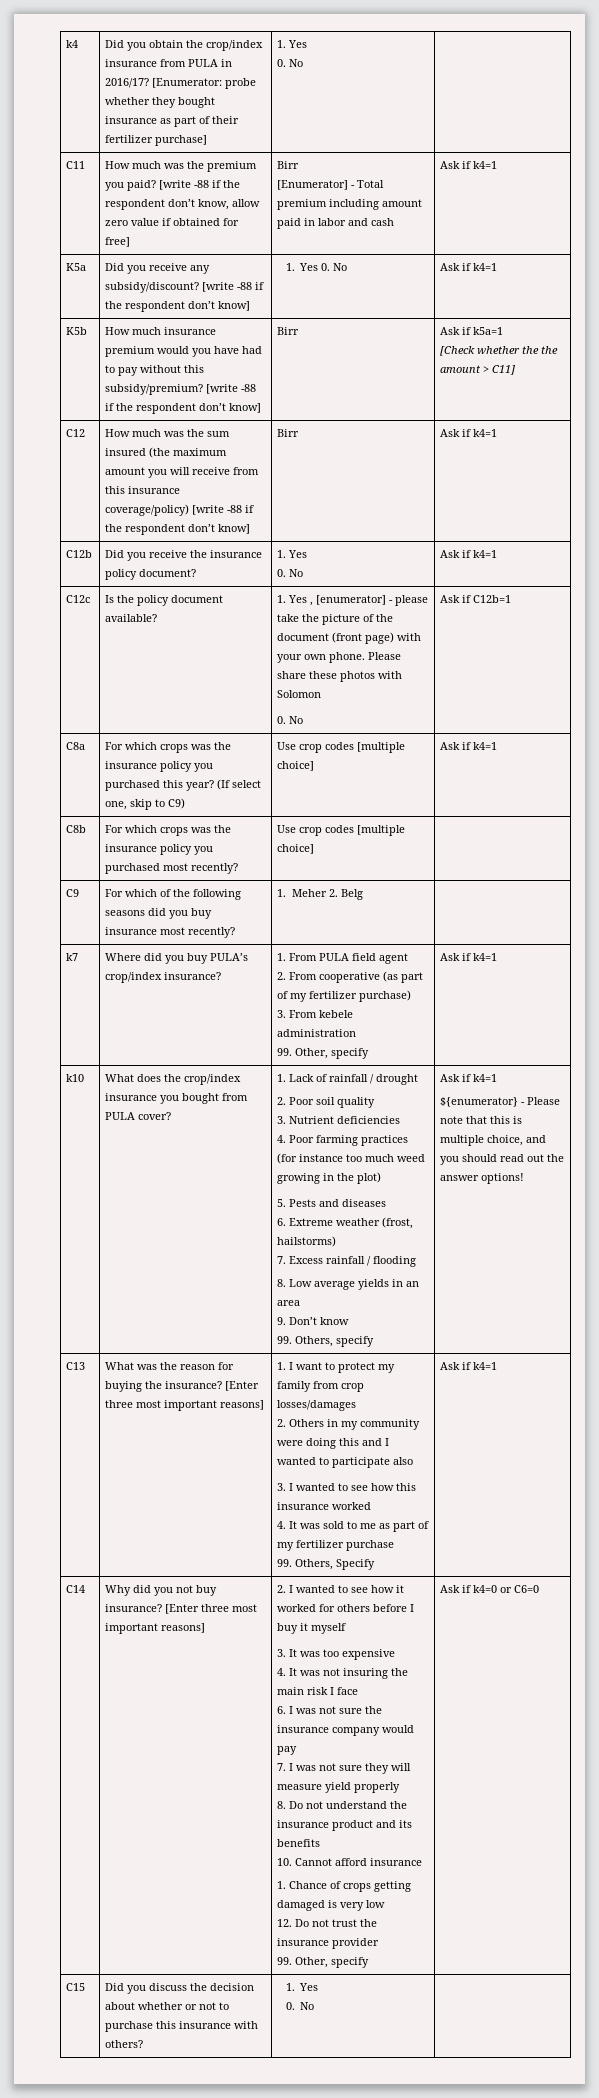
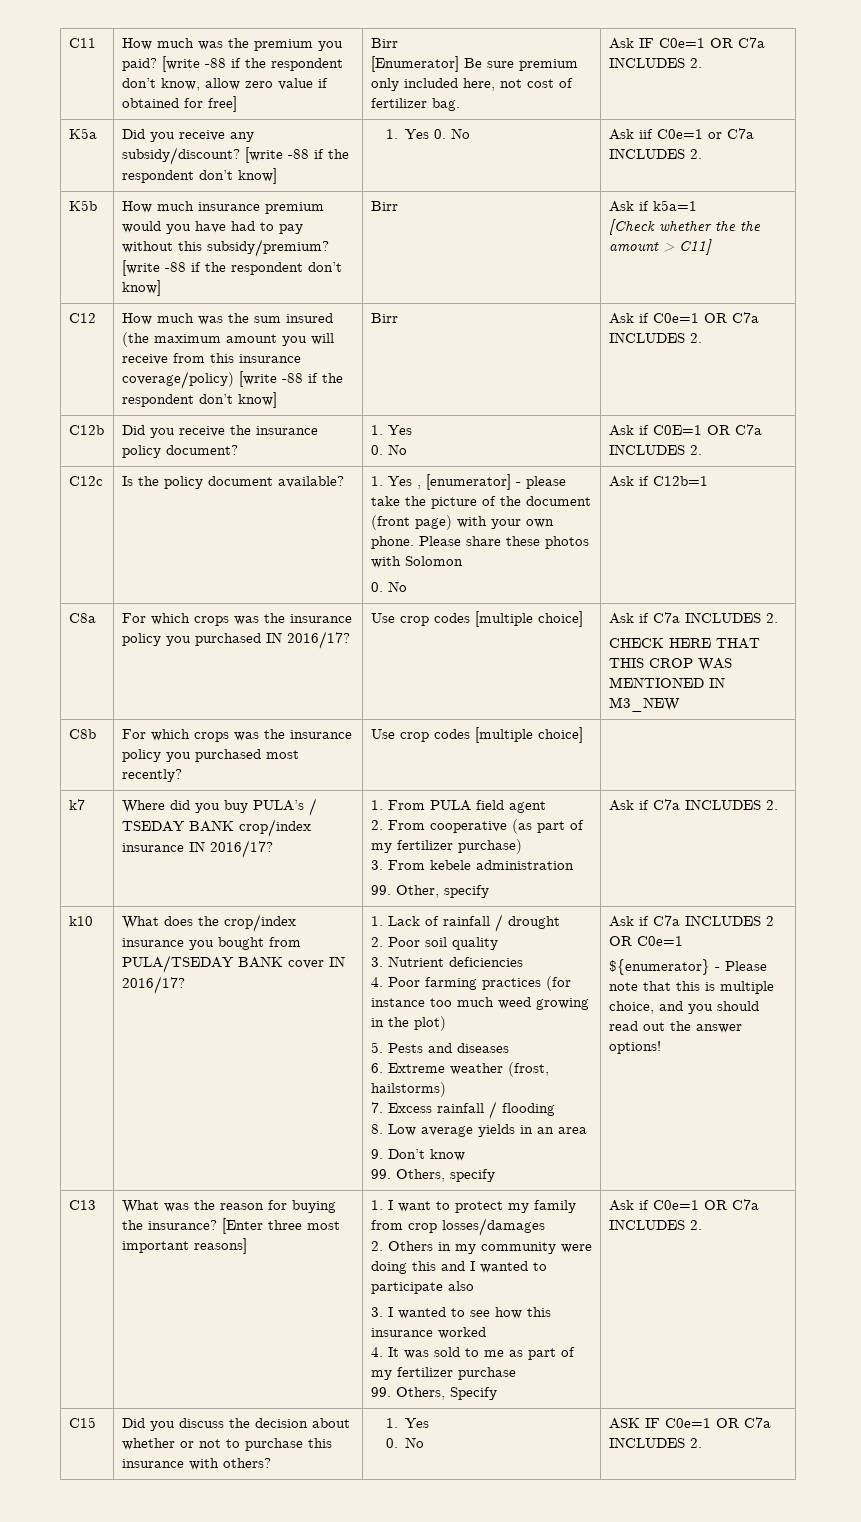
[66,40,79,48] [105,40,264,51] [105,59,233,67] [105,78,257,89] [105,97,216,108] [105,116,240,127] [105,135,208,146] [277,40,308,48] [277,59,304,67] k4 | Did you obtain the crop/index insurance from PULA in 2016/17? [Enumerator: probe whether they bought insurance as part of their fertilizer purchase] | 1. Yes // 0. No | // -> (68, 43) none
[351,180,385,188] [277,199,423,210] [277,218,395,229] [440,161,498,169] - Total premium including amount paid in labor and cash | Ask if k4=1 -> [463,58,578,71] [370,78,573,91] [370,98,460,111] [608,37,765,49] [608,57,702,68] Be sure premium only included here, not cost of fertilizer bag. | Ask IF C0e=1 OR C7a INCLUDES 2.
[462,263,498,271] if k4=1 -> [638,128,754,139] [608,148,702,159] iif C0e=1 or C7a INCLUDES 2.
[473,429,498,437] k4=1 -> [652,312,759,323] [608,332,702,343] C0e=1 OR C7a INCLUDES 2.
[473,550,498,558] k4=1 -> [652,424,762,435] [608,444,702,455] C0E=1 OR C7a INCLUDES 2.
[163,779,262,791] [105,798,186,810] this year? (If select one, skip to C9) -> [265,631,350,649] IN 2016/17?
[473,742,498,750] k4=1 -> [652,612,778,623] [608,638,760,649] [608,658,732,671] [608,677,725,688] [608,697,680,712] C7a INCLUDES 2. // CHECK HERE THAT THIS CROP WAS MENTIONED IN M3_NEW
[66,889,80,897] [105,889,242,900] [105,908,213,919] [105,927,236,938] [277,889,363,900] // C9 | For which of the following seasons did you buy insurance most recently? | 1. Meher 2. Belg | -> (583, 735) none
[105,972,222,983] crop/index insurance? -> [308,798,317,816] [121,819,311,837] [121,840,273,858] / TSEDAY BANK crop/index insurance IN 2016/17?
[473,953,498,961] k4=1 -> [652,799,778,810] C7a INCLUDES 2.
[105,1112,172,1120] PULA cover? -> [121,955,345,973] [121,976,185,994] PULA/TSEDAY BANK cover IN 2016/17?
[473,1074,498,1082] k4=1 -> [652,915,774,926] [608,936,683,946] C7a INCLUDES 2 OR C0e=1
[473,1362,498,1370] [66,1585,86,1593] [105,1585,218,1596] [105,1604,258,1614] [105,1623,206,1634] [277,1585,405,1593] [277,1604,415,1612] [277,1623,347,1634] [277,1649,396,1660] [277,1668,409,1679] [277,1687,359,1695] [277,1706,383,1714] [277,1725,415,1736] [277,1746,298,1755] [277,1763,412,1774] [277,1782,401,1793] [277,1801,408,1809] [277,1820,413,1831] [277,1839,321,1847] [277,1858,423,1866] [277,1881,412,1892] [277,1900,386,1911] [277,1919,378,1927] [277,1938,380,1949] [277,1957,370,1968] [440,1585,540,1593] k4=1 // C14 | Why did you not buy insurance? [Enter three most important reasons] | 2. I wanted to see how it worked for others before I buy it myself // 3. It was too expensive // 4. It was not insuring the main risk I face // 6. I was not sure the insurance company would pay // 7. I was not sure they will measure yield properly // 8. Do not understand the insurance product and its benefits // 10. Cannot afford insurance // 1. Chance of crops getting damaged is very low // 12. Do not trust the insurance provider // 99. Other, specify | Ask if k4=0 or C6=0 -> [652,1199,759,1210] [608,1219,702,1230] C0e=1 OR C7a INCLUDES 2.
(315, 2006) none -> [608,1417,771,1429] [608,1437,702,1448] ASK IF C0e=1 OR C7a INCLUDES 2.

